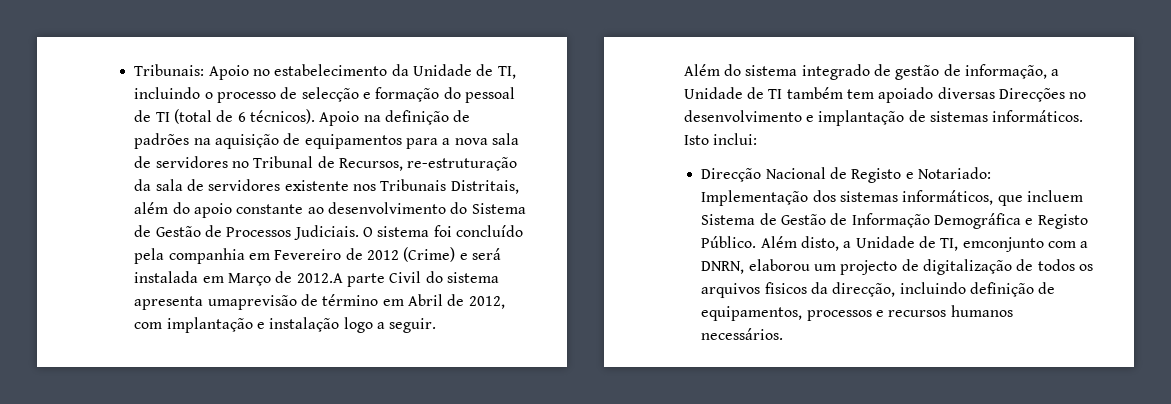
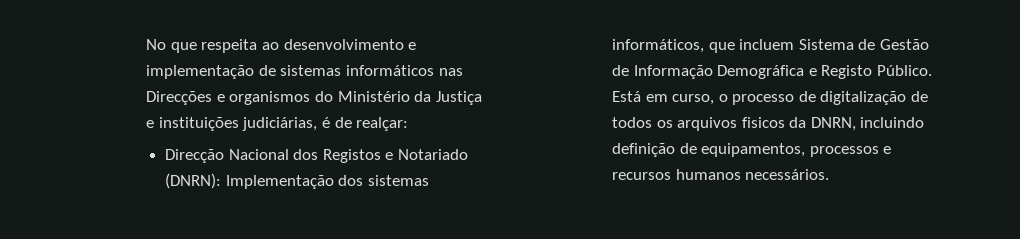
[134,64,516,80] [134,87,515,103] [134,109,471,126] [134,133,519,149] [134,156,518,171] [134,179,519,194] [134,202,526,218] [134,225,523,240] [134,247,501,264] [134,271,499,287] [134,294,505,310] [134,317,437,333] [683,64,1060,80] [683,87,1087,103] [683,110,1084,126] [683,133,757,145] [701,167,991,183] Tribunais: Apoio no estabelecimento da Unidade de TI, incluindo o processo de selecção e formação do pessoal de TI (total de 6 técnicos). Apoio na definição de padrões na aquisição de equipamentos para a nova sala de servidores no Tribunal de Recursos, re-estruturação da sala de servidores existente nos Tribunais Distritais, além do apoio constante ao desenvolvimento do Sistema de Gestão de Processos Judiciais. O sistema foi concluído pela companhia em Fevereiro de 2012 (Crime) e será instalada em Março de 2012.A parte Civil do sistema apresenta umaprevisão de término em Abril de 2012, com implantação e instalação logo a seguir. // Além do sistema integrado de gestão de informação, a Unidade de TI também tem apoiado diversas Direcções no desenvolvimento e implantação de sistemas informáticos. Isto inclui: // Direcção Nacional de Registo e Notariado: -> [146,39,417,53] [146,65,463,79] [146,91,482,105] [146,117,409,131] [164,149,468,163] [164,173,221,189] No que respeita ao desenvolvimento e implementação de sistemas informáticos nas Direcções e organismos do Ministério da Justiça e instituições judiciárias, é de realçar: // Direcção Nacional dos Registos e Notariado (DNRN):
[760,236,1089,252] [701,259,898,275] Além disto, a Unidade de TI, emconjunto com a DNRN, elaborou um projecto -> [611,91,795,105] Está em curso, o processo
[832,282,896,297] direcção, -> [810,117,856,131] DNRN,

